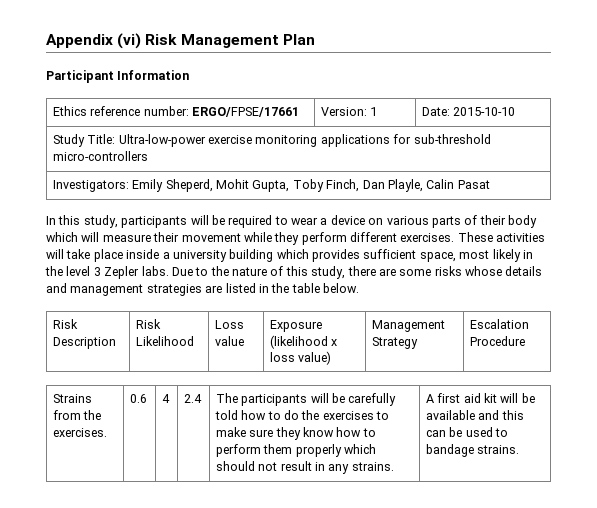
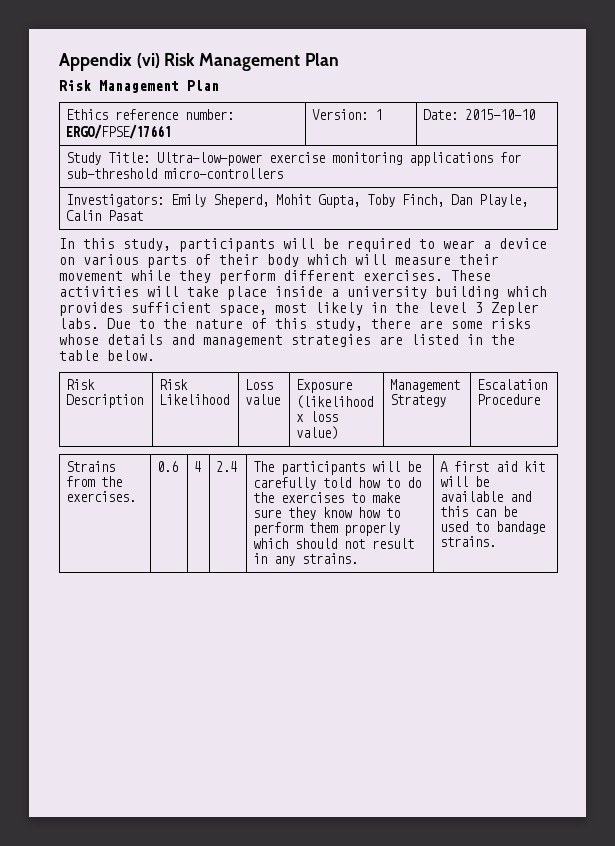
[46,70,190,83] Participant Information -> [59,80,219,93] Risk Management Plan

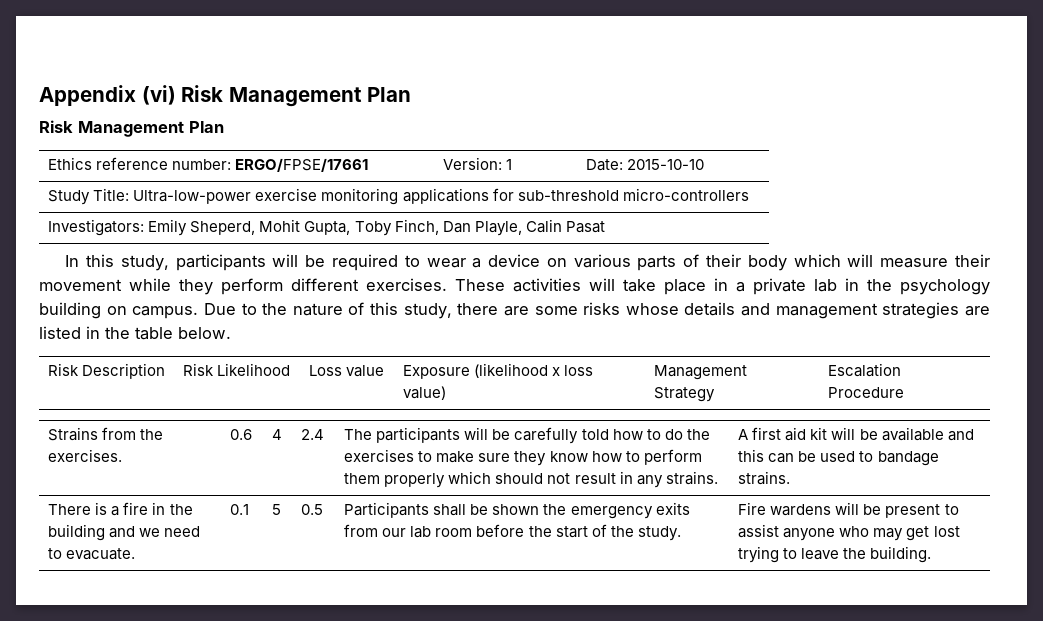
[275,286,547,299] [59,302,539,316] [59,318,99,329] inside a university building which provides sufficient space, most likely in the level 3 Zepler labs. -> [714,278,990,295] [39,302,199,319] in a private lab in the psychology building on campus.
(497, 541) none -> [48,502,193,516] [48,524,201,541] [48,548,136,560] [230,504,250,515] [272,504,282,515] [301,504,324,515] [344,502,690,519] [344,524,681,541] [738,502,959,518] [738,524,960,541] [738,546,932,563] // There is a fire in the building and we need to evacuate. | 0.1 | 5 | 0.5 | Participants shall be shown the emergency exits from our lab room before the start of the study. | Fire wardens will be present to assist anyone who may get lost trying to leave the building.

